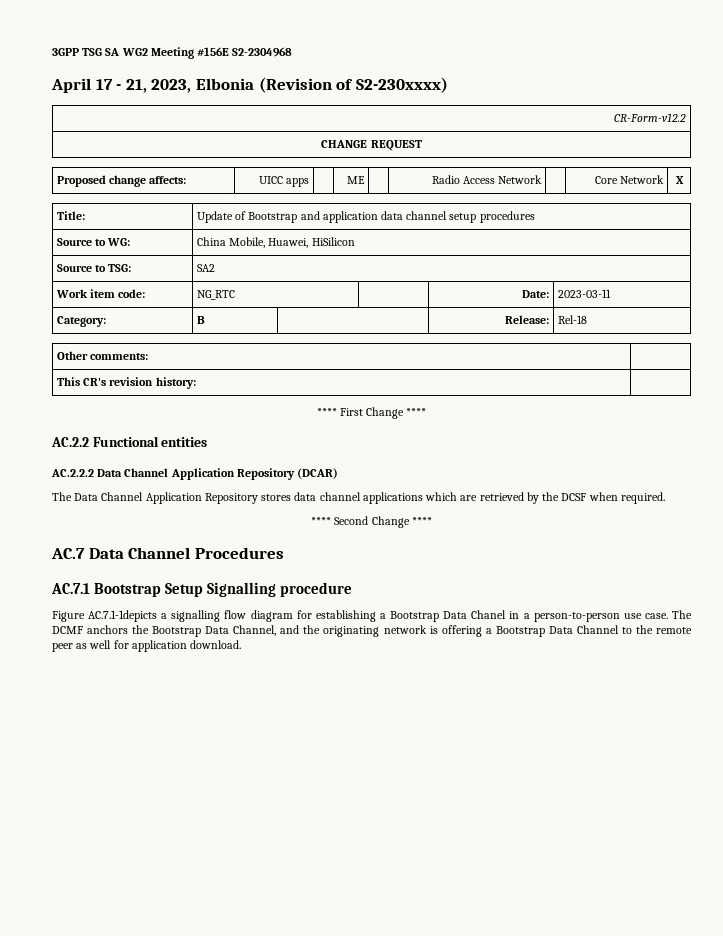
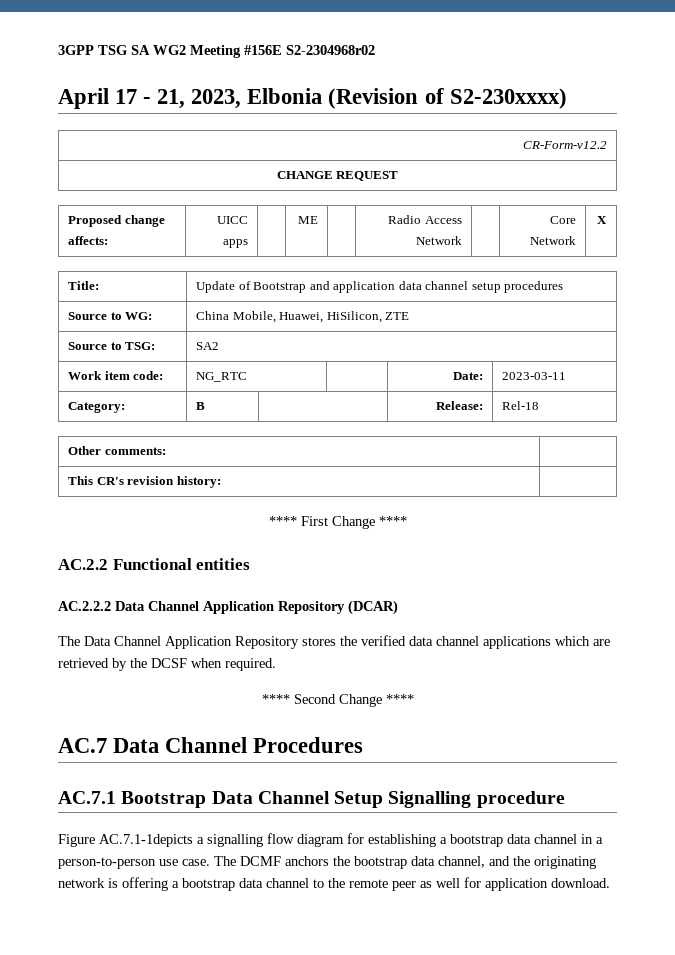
[232,47,293,57] S2-2304968 -> [286,45,375,55] S2-2304968r02
[311,237,355,246] HiSilicon -> [326,311,410,323] HiSilicon, ZTE
(292, 497) none -> [340,635,406,646] the verified
(162, 590) none -> [211,791,330,804] Data Channel
[390,610,507,622] Bootstrap Data Chanel -> [450,834,577,847] bootstrap data channel
[152,625,277,637] Bootstrap Data Channel, -> [354,856,485,869] bootstrap data channel,
[495,625,619,637] Bootstrap Data Channel -> [182,878,309,891] bootstrap data channel

